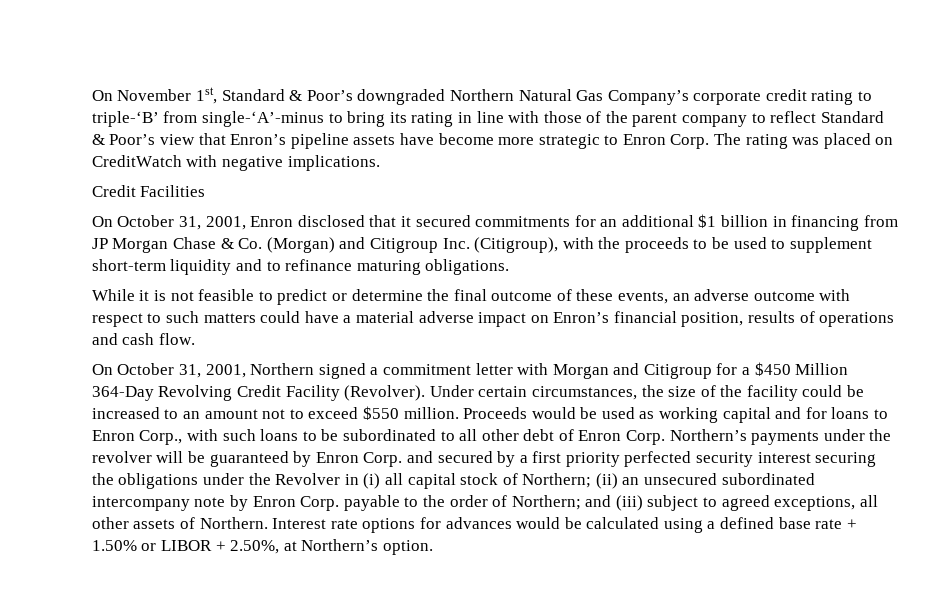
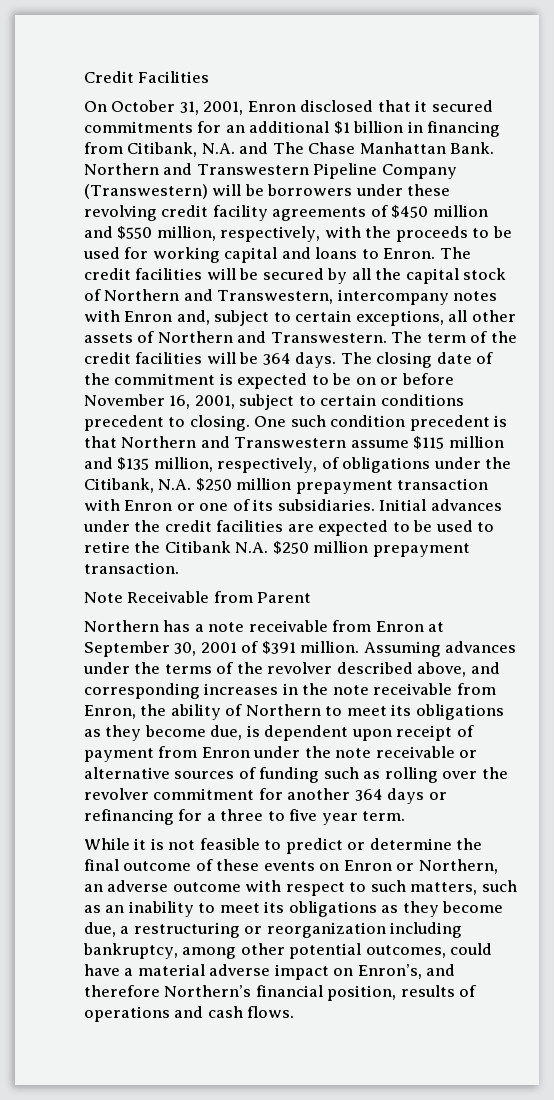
[91,87,873,105] [91,111,884,127] [91,133,894,149] [91,155,380,171] On November 1st, Standard & Poor’s downgraded Northern Natural Gas Company’s corporate credit rating to triple-‘B’ from single-‘A’-minus to bring its rating in line with those of the parent company to reflect Standard & Poor’s view that Enron’s pipeline assets have become more strategic to Enron Corp. The rating was placed on CreditWatch with negative implications. // -> (83, 77) none
[91,237,559,253] JP Morgan Chase & Co. (Morgan) and Citigroup Inc. (Citigroup), -> [127,142,495,157] [83,163,457,179] [83,184,451,199] [83,205,488,221] [83,226,321,242] Citibank, N.A. and The Chase Manhattan Bank. Northern and Transwestern Pipeline Company (Transwestern) will be borrowers under these revolving credit facility agreements of $450 million and $550 million, respectively,
[771,237,872,253] [91,259,510,275] to supplement short-term liquidity and to refinance maturing obligations. -> [124,247,471,263] [83,268,507,284] [83,289,498,305] [83,310,516,326] [83,331,517,343] [83,352,494,368] [83,373,454,389] [83,394,464,410] [83,415,508,431] [83,436,504,449] [83,457,512,473] [83,478,489,494] [83,499,502,511] [82,520,495,536] [83,541,470,557] [83,562,179,574] [83,591,312,603] [83,620,445,632] [83,641,517,657] [82,662,500,677] [83,683,496,699] [83,704,504,720] [83,725,474,741] [83,746,478,762] [83,767,508,783] [83,788,447,804] [83,809,406,825] for working capital and loans to Enron. The credit facilities will be secured by all the capital stock of Northern and Transwestern, intercompany notes with Enron and, subject to certain exceptions, all other assets of Northern and Transwestern. The term of the credit facilities will be 364 days. The closing date of the commitment is expected to be on or before November 16, 2001, subject to certain conditions precedent to closing. One such condition precedent is that Northern and Transwestern assume $115 million and $135 million, respectively, of obligations under the Citibank, N.A. $250 million prepayment transaction with Enron or one of its subsidiaries. Initial advances under the credit facilities are expected to be used to retire the Citibank N.A. $250 million prepayment transaction. // Note Receivable from Parent // Northern has a note receivable from Enron at September 30, 2001 of $391 million. Assuming advances under the terms of the revolver described above, and corresponding increases in the note receivable from Enron, the ability of Northern to meet its obligations as they become due, is dependent upon receipt of payment from Enron under the note receivable or alternative sources of funding such as rolling over the revolver commitment for another 364 days or refinancing for a three to five year term.
[618,291,669,304] events, -> [263,859,498,874] events on Enron or Northern,
[203,313,256,323] matters -> [410,880,517,895] [83,901,504,917] [83,922,463,938] [82,943,446,959] matters, such as an inability to meet its obligations as they become due, a restructuring or reorganization including bankruptcy, among other potential outcomes,
[553,312,610,323] Enron’s -> [357,964,456,979] [83,985,252,997] Enron’s, and therefore Northern’s
[158,333,195,345] [91,362,849,379] [91,385,865,401] [91,406,889,423] [91,429,892,445] [91,451,877,467] [91,473,815,489] [91,495,878,511] [91,517,857,533] [91,539,433,555] flow. // On October 31, 2001, Northern signed a commitment letter with Morgan and Citigroup for a $450 Million 364-Day Revolving Credit Facility (Revolver). Under certain circumstances, the size of the facility could be increased to an amount not to exceed $550 million. Proceeds would be used as working capital and for loans to Enron Corp., with such loans to be subordinated to all other debt of Enron Corp. Northern’s payments under the revolver will be guaranteed by Enron Corp. and secured by a first priority perfected security interest securing the obligations under the Revolver in (i) all capital stock of Northern; (ii) an unsecured subordinated intercompany note by Enron Corp. payable to the order of Northern; and (iii) subject to agreed exceptions, all other assets of Northern. Interest rate options for advances would be calculated using a defined base rate + 1.50% or LIBOR + 2.50%, at Northern’s option. -> [247,1006,295,1018] flows.

